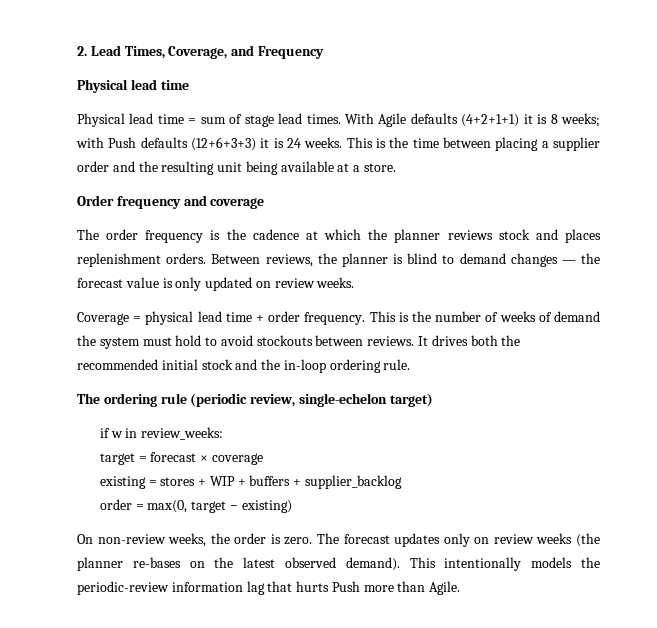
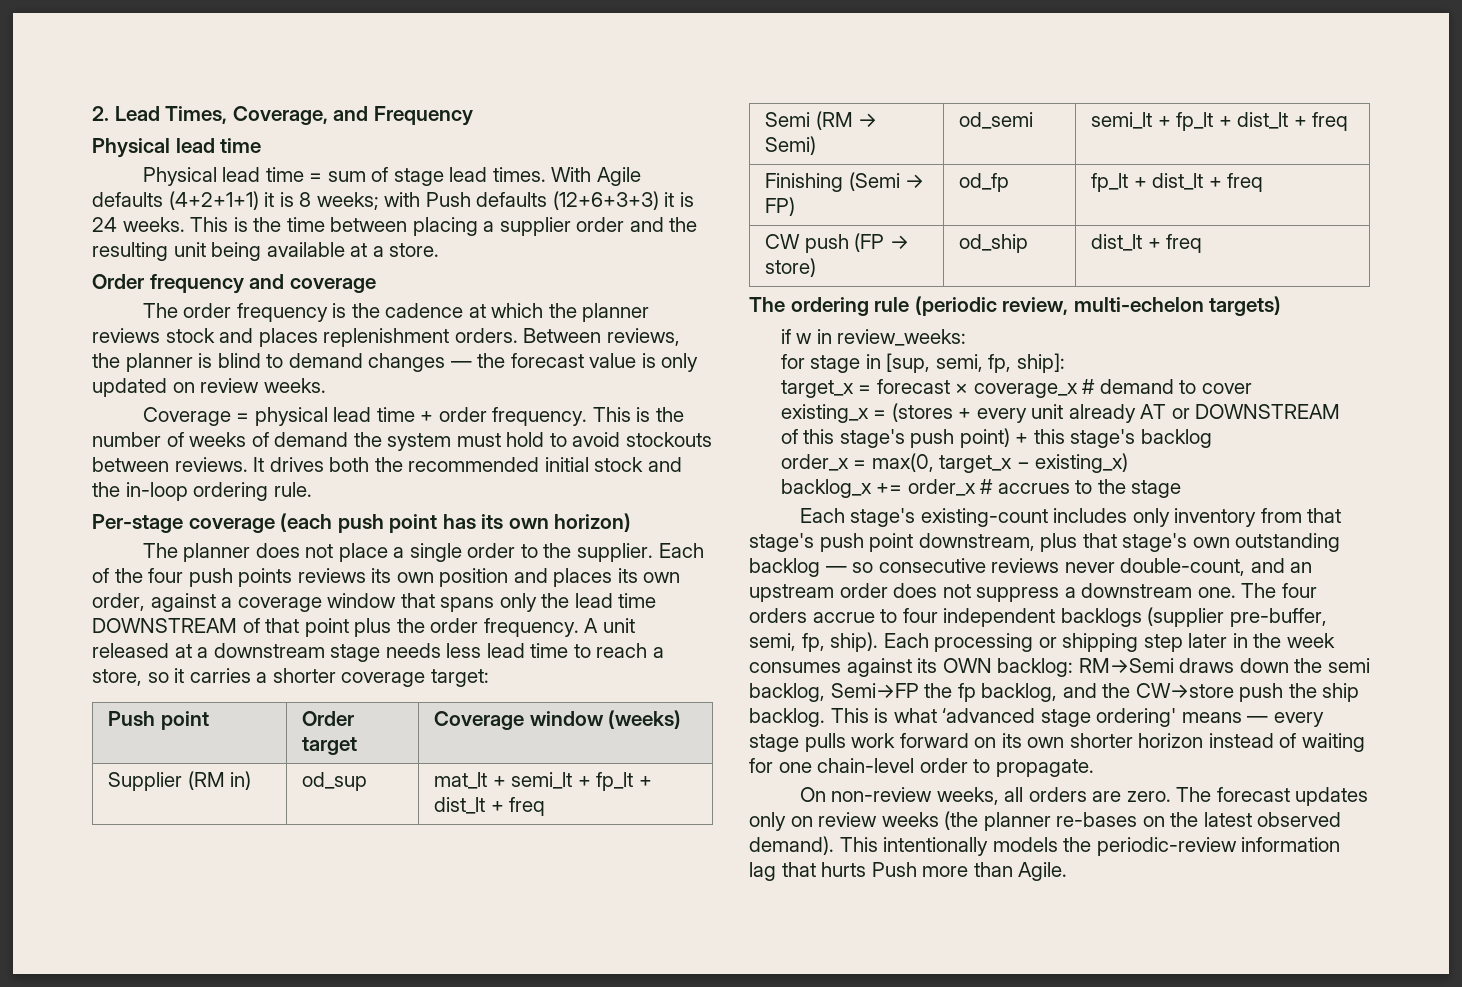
(411, 364) none -> [92,513,632,533] [142,543,704,562] [92,568,681,587] [92,593,657,612] [92,618,635,637] [92,643,664,662] [92,668,489,687] [107,711,209,730] [301,711,354,726] [301,737,357,755] [433,710,682,730] [107,771,252,791] [301,772,367,791] [433,772,652,791] [433,797,546,816] [764,111,878,130] [764,136,816,155] [958,112,1033,129] [1090,112,1349,131] [764,172,925,192] [764,197,795,216] [958,173,1009,192] [1090,173,1264,192] [764,233,909,253] [764,258,816,277] [958,234,1028,253] [1090,234,1203,253] // Per-stage coverage (each push point has its own horizon) // The planner does not place a single order to the supplier. Each of the four push points reviews its own position and places its own order, against a coverage window that spans only the lead time DOWNSTREAM of that point plus the order frequency. A unit released at a downstream stage needs less lead time to reach a store, so it carries a shorter coverage target: // Push point | Order target | Coverage window (weeks) // Supplier (RM in) | od_sup | mat_lt + semi_lt + fp_lt + dist_lt + freq // Semi (RM → Semi) | od_semi | semi_lt + fp_lt + dist_lt + freq // Finishing (Semi → FP) | od_fp | fp_lt + dist_lt + freq // CW push (FP → store) | od_ship | dist_lt + freq
[298,393,433,407] single-echelon target) -> [1073,296,1282,316] multi-echelon targets)
[99,452,263,465] [99,475,402,489] [99,499,292,513] target = forecast × coverage // existing = stores + WIP + buffers + supplier_backlog // order = max(0, target − existing) -> [780,353,1065,373] [780,379,1252,398] [780,403,1341,423] [780,428,1212,448] [780,453,1129,473] [780,479,1182,498] [799,508,1342,527] [749,533,1341,552] [749,558,1313,577] [749,583,1317,602] [749,607,1327,627] [749,632,1335,652] [749,658,1370,677] [749,683,1360,702] [749,708,1324,727] [749,733,1365,752] [749,758,1094,777] for stage in [sup, semi, fp, ship]: // target_x = forecast × coverage_x # demand to cover // existing_x = (stores + every unit already AT or DOWNSTREAM // of this stage's push point) + this stage's backlog // order_x = max(0, target_x − existing_x) // backlog_x += order_x # accrues to the stage // Each stage's existing-count includes only inventory from that stage's push point downstream, plus that stage's own outstanding backlog — so consecutive reviews never double-count, and an upstream order does not suppress a downstream one. The four orders accrue to four independent backlogs (supplier pre-buffer, semi, fp, ship). Each processing or shipping step later in the week consumes against its OWN backlog: RM→Semi draws down the semi backlog, Semi→FP the fp backlog, and the CW→store push the ship backlog. This is what ‘advanced stage ordering' means — every stage pulls work forward on its own shorter horizon instead of waiting for one chain-level order to propagate.
[210,533,281,544] the order is -> [1004,787,1122,802] all orders are

